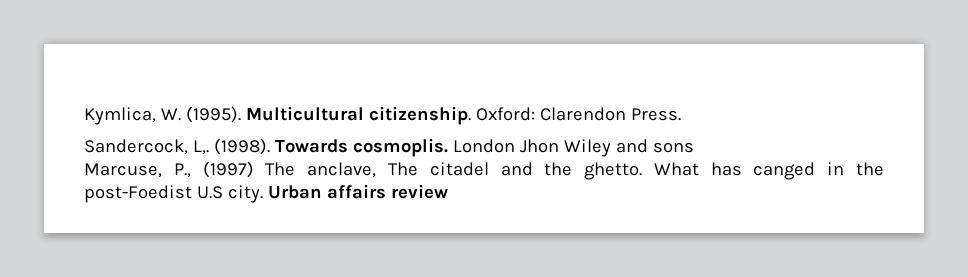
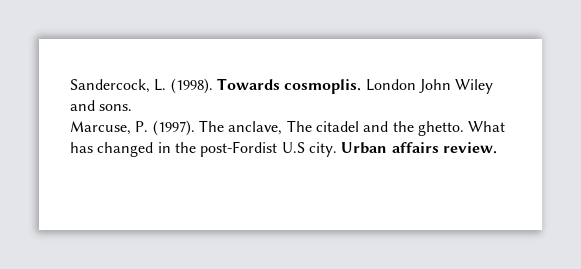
[84,106,681,125] [84,139,209,155] Kymlica, W. (1995). Multicultural citizenship. Oxford: Clarendon Press. // Sandercock, L,. -> [70,79,167,93] Sandercock, L.
[519,139,559,153] Jhon -> [418,79,451,93] John
[652,142,694,153] sons -> [99,104,133,111] sons.
[173,161,254,178] P., (1997) -> [135,120,195,136] P. (1997).
[753,162,816,180] canged -> [97,142,154,157] changed
[84,185,192,203] post-Foedist -> [200,141,278,157] post-Fordist
[390,184,448,199] review -> [442,142,497,154] review.

